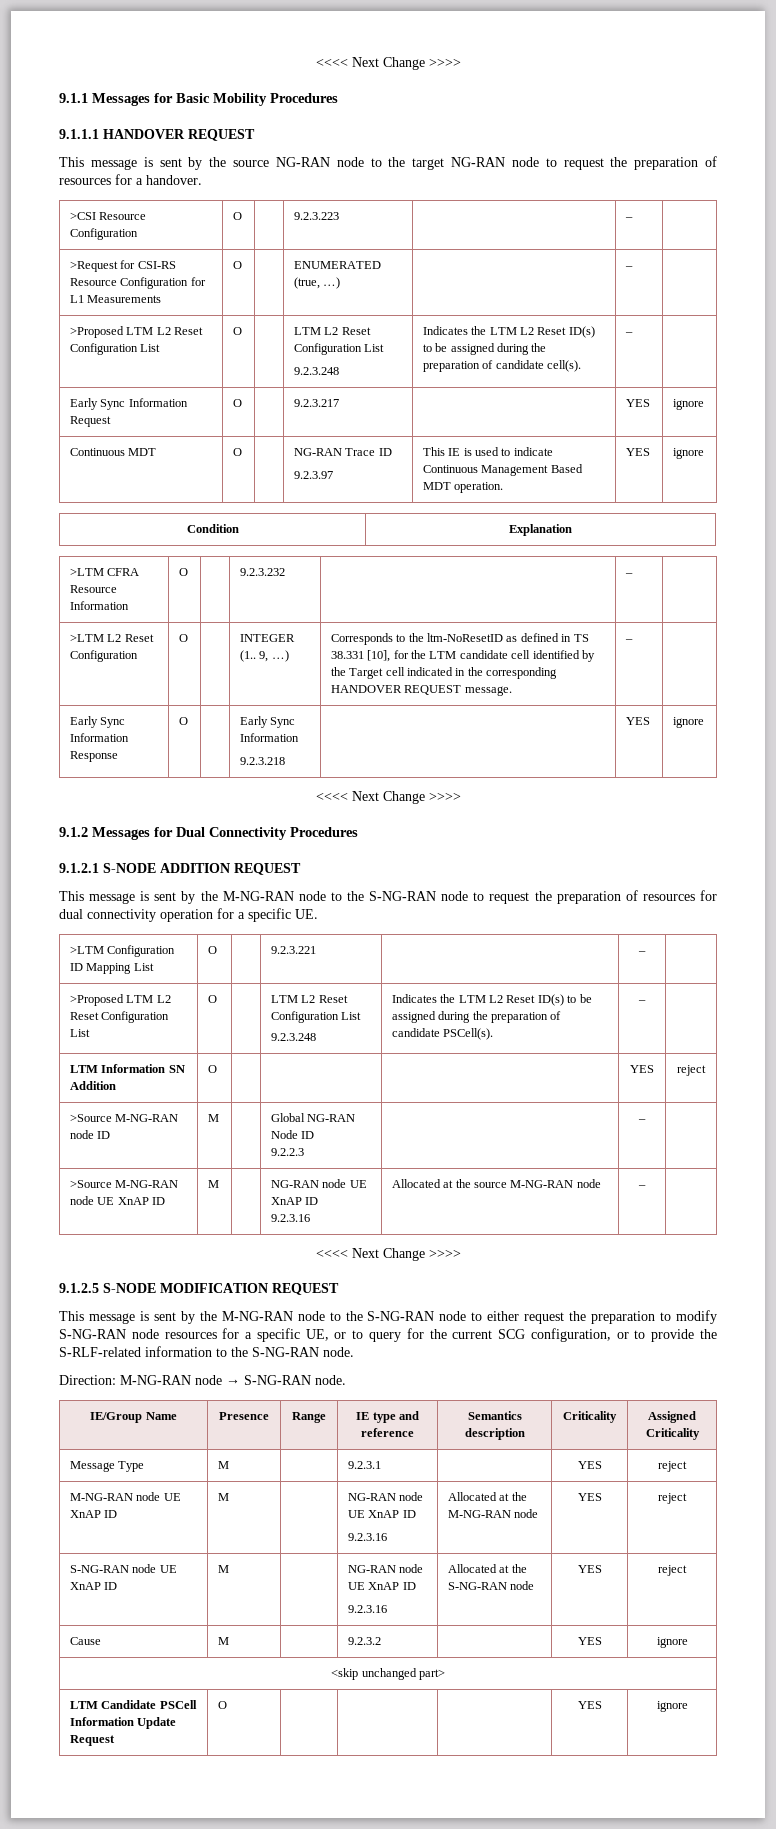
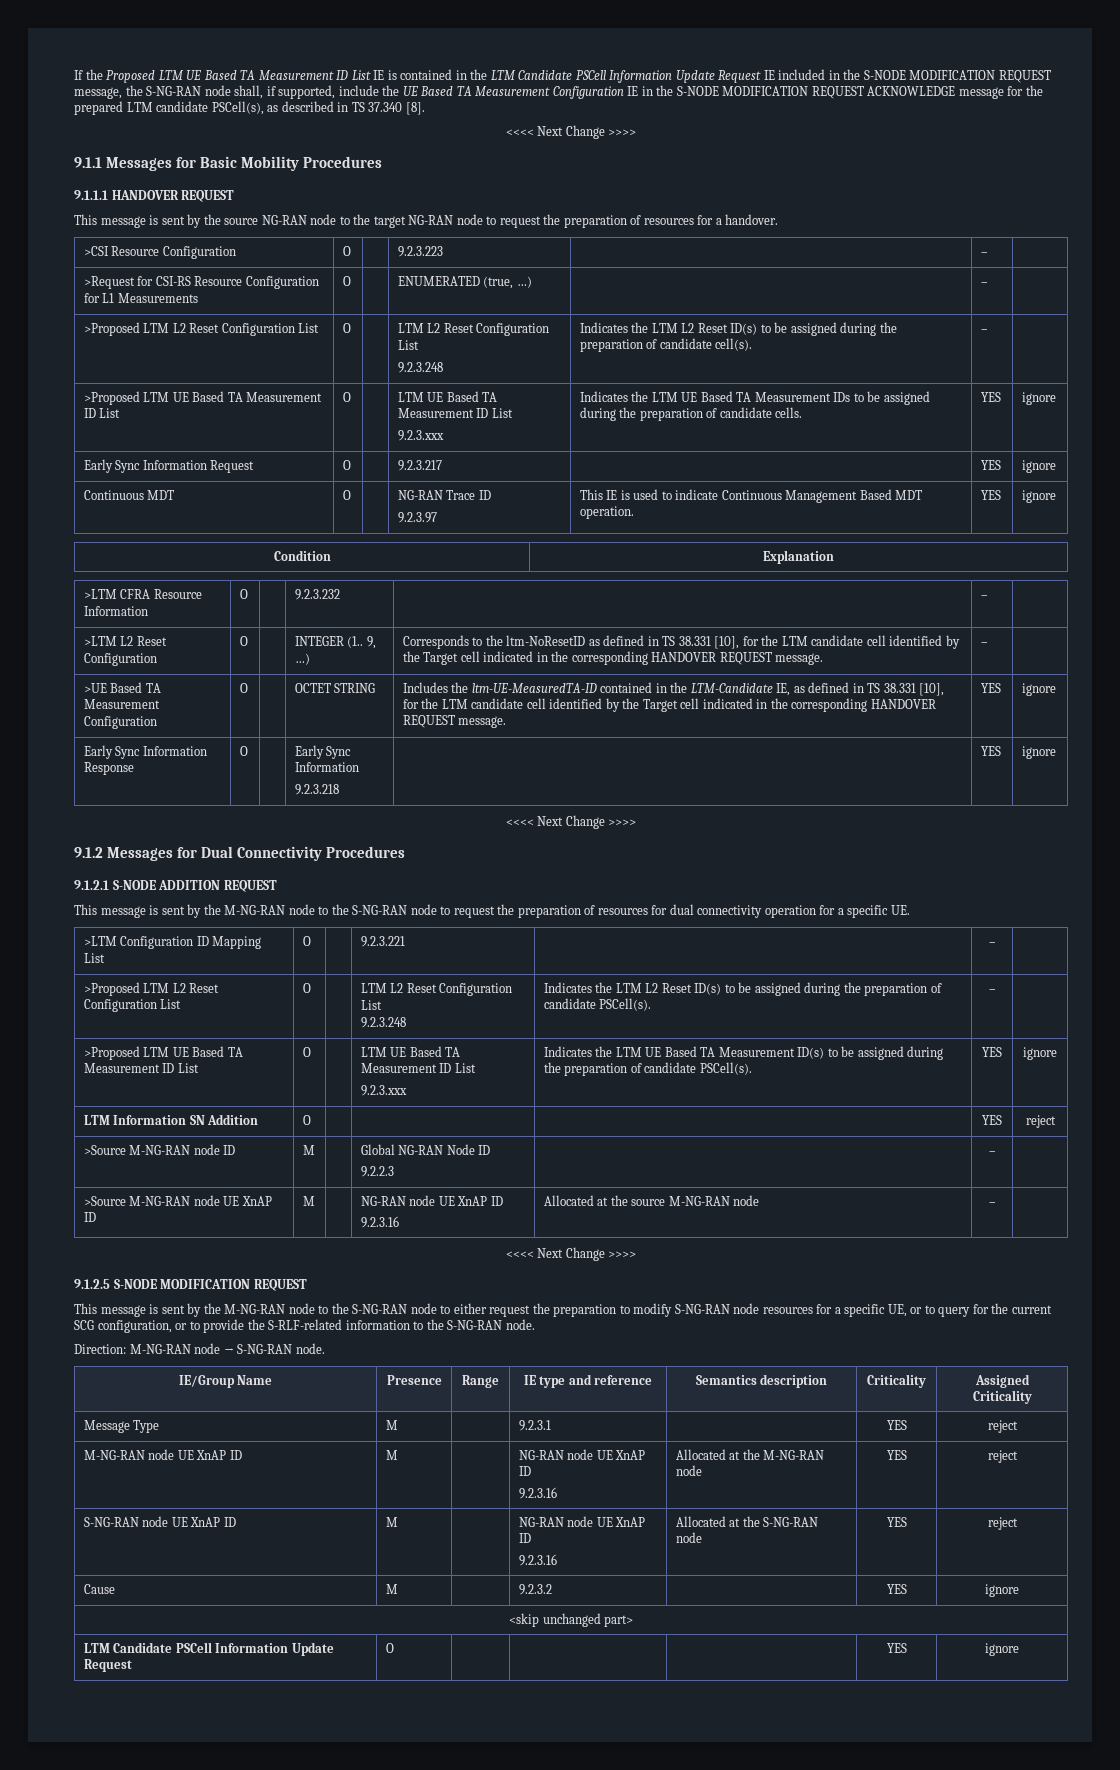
(315, 62) none -> [74,69,1051,83] [74,85,1043,99] [74,101,425,115] If the Proposed LTM UE Based TA Measurement ID List IE is contained in the LTM Candidate PSCell Information Update Request IE included in the S-NODE MODIFICATION REQUEST message, the S-NG-RAN node shall, if supported, include the UE Based TA Measurement Configuration IE in the S-NODE MODIFICATION REQUEST ACKNOWLEDGE message for the prepared LTM candidate PSCell(s), as described in TS 37.340 [8]. //
(633, 333) none -> [83,391,323,405] [83,408,121,418] [342,392,351,402] [397,391,498,402] [397,408,513,418] [397,430,444,441] [579,391,930,405] [579,407,803,421] [980,392,1001,402] [1021,392,1056,405] // >Proposed LTM UE Based TA Measurement ID List | O | | LTM UE Based TA Measurement ID List // 9.2.3.xxx | Indicates the LTM UE Based TA Measurement IDs to be assigned during the preparation of candidate cells. | YES | ignore
(633, 640) none -> [83,682,161,693] [83,699,160,709] [83,716,157,729] [239,683,248,693] [294,683,376,693] [402,682,945,696] [402,698,936,712] [402,715,507,728] [980,683,1001,693] [1021,683,1056,696] // >UE Based TA Measurement Configuration | O | | OCTET STRING | Includes the ltm-UE-MeasuredTA-ID contained in the LTM-Candidate IE, as defined in TS 38.331 [10], for the LTM candidate cell identified by the Target cell indicated in the corresponding HANDOVER REQUEST message. | YES | ignore
(646, 1001) none -> [83,1046,243,1060] [83,1063,199,1073] [302,1047,311,1057] [360,1046,461,1057] [360,1063,476,1073] [360,1085,407,1096] [543,1046,944,1060] [543,1062,752,1076] [982,1047,1002,1057] [1023,1047,1057,1060] // >Proposed LTM UE Based TA Measurement ID List | O | | LTM UE Based TA Measurement ID List // 9.2.3.xxx | Indicates the LTM UE Based TA Measurement ID(s) to be assigned during the preparation of candidate PSCell(s). | YES | ignore

